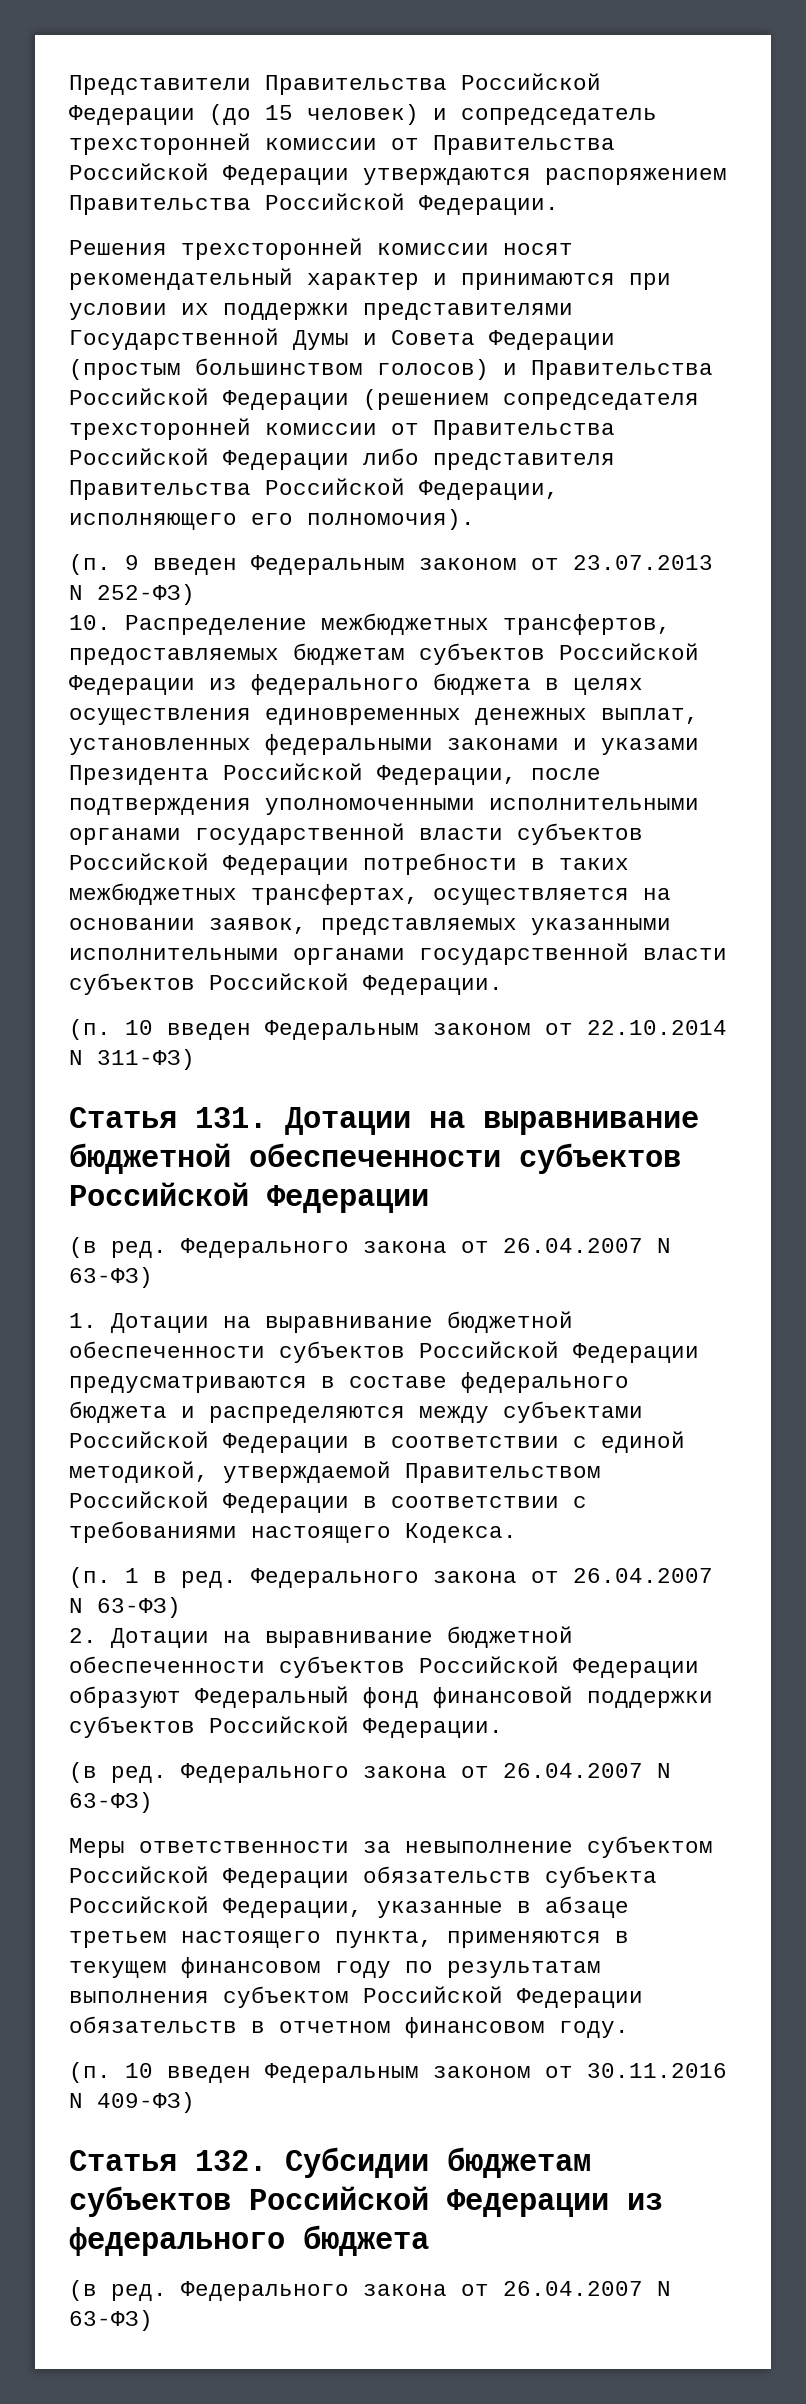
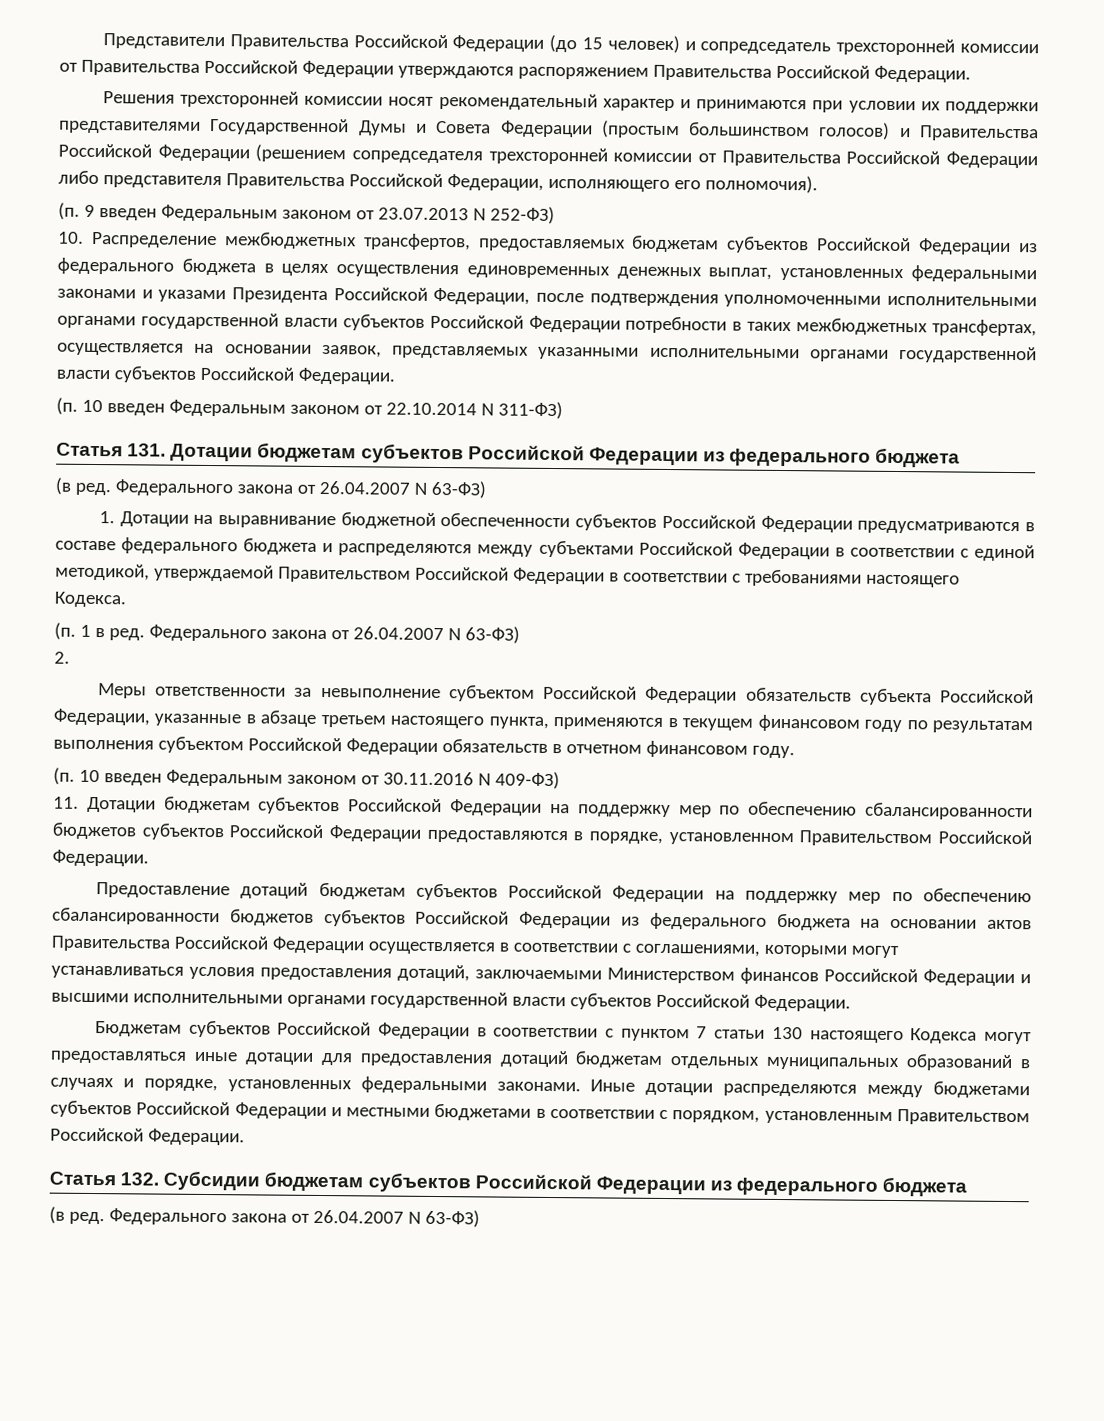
[429,1111,699,1135] [69,1143,681,1174] [69,1182,429,1213] на выравнивание бюджетной обеспеченности субъектов Российской Федерации -> [257,442,961,468] бюджетам субъектов Российской Федерации из федерального бюджета
[111,1626,573,1648] [69,1656,699,1678] [69,1686,713,1708] [69,1716,503,1738] [69,1762,671,1783] [69,1792,153,1813] Дотации на выравнивание бюджетной обеспеченности субъектов Российской Федерации образуют Федеральный фонд финансовой поддержки субъектов Российской Федерации. // (в ред. Федерального закона от 26.04.2007 N 63-ФЗ) -> (70, 657) none
(195, 2102) none -> [53,796,1033,821] [52,822,1032,847] [52,849,149,867] [95,882,1032,904] [52,907,1032,931] [51,935,899,959] [51,964,1031,987] [51,991,851,1012] [94,1020,1033,1045] [50,1050,1030,1072] [50,1076,1030,1099] [50,1100,1030,1126] [50,1127,245,1146] // 11. Дотации бюджетам субъектов Российской Федерации на поддержку мер по обеспечению сбалансированности бюджетов субъектов Российской Федерации предоставляются в порядке, установленном Правительством Российской Федерации. // Предоставление дотаций бюджетам субъектов Российской Федерации на поддержку мер по обеспечению сбалансированности бюджетов субъектов Российской Федерации из федерального бюджета на основании актов Правительства Российской Федерации осуществляется в соответствии с соглашениями, которыми могут устанавливаться условия предоставления дотаций, заключаемыми Министерством финансов Российской Федерации и высшими исполнительными органами государственной власти субъектов Российской Федерации. // Бюджетам субъектов Российской Федерации в соответствии с пунктом 7 статьи 130 настоящего Кодекса могут предоставляться иные дотации для предоставления дотаций бюджетам отдельных муниципальных образований в случаях и порядке, установленных федеральными законами. Иные дотации распределяются между бюджетами субъектов Российской Федерации и местными бюджетами в соответствии с порядком, установленным Правительством Российской Федерации.

